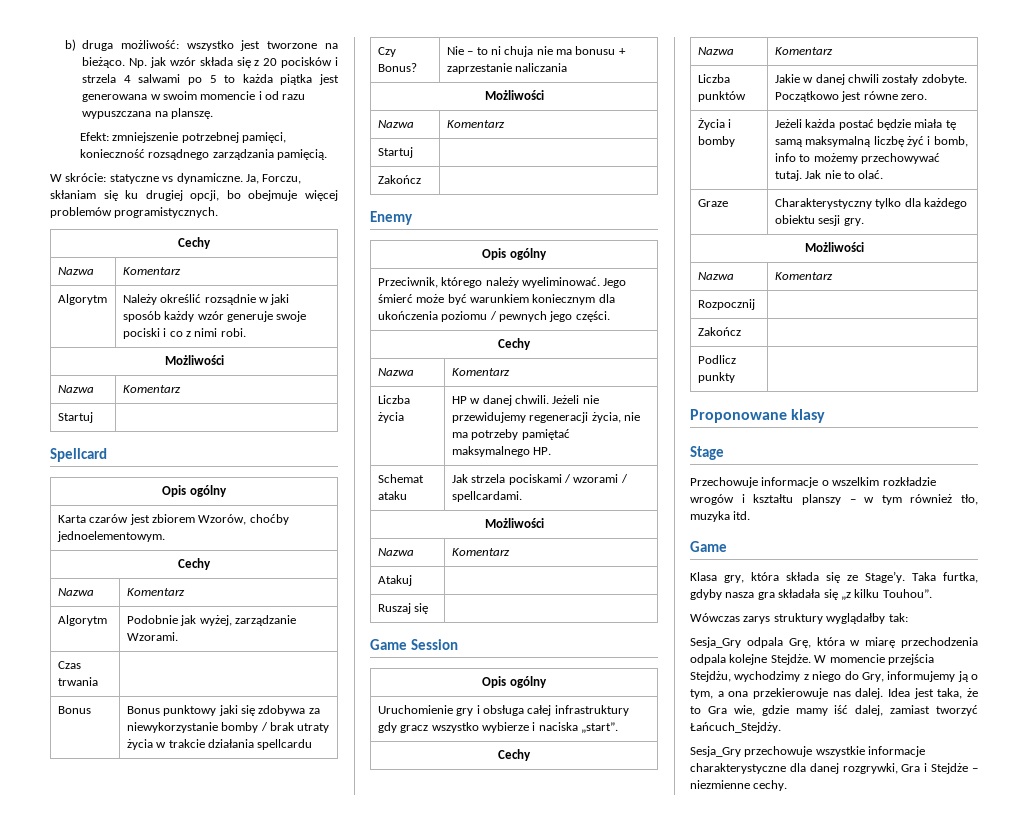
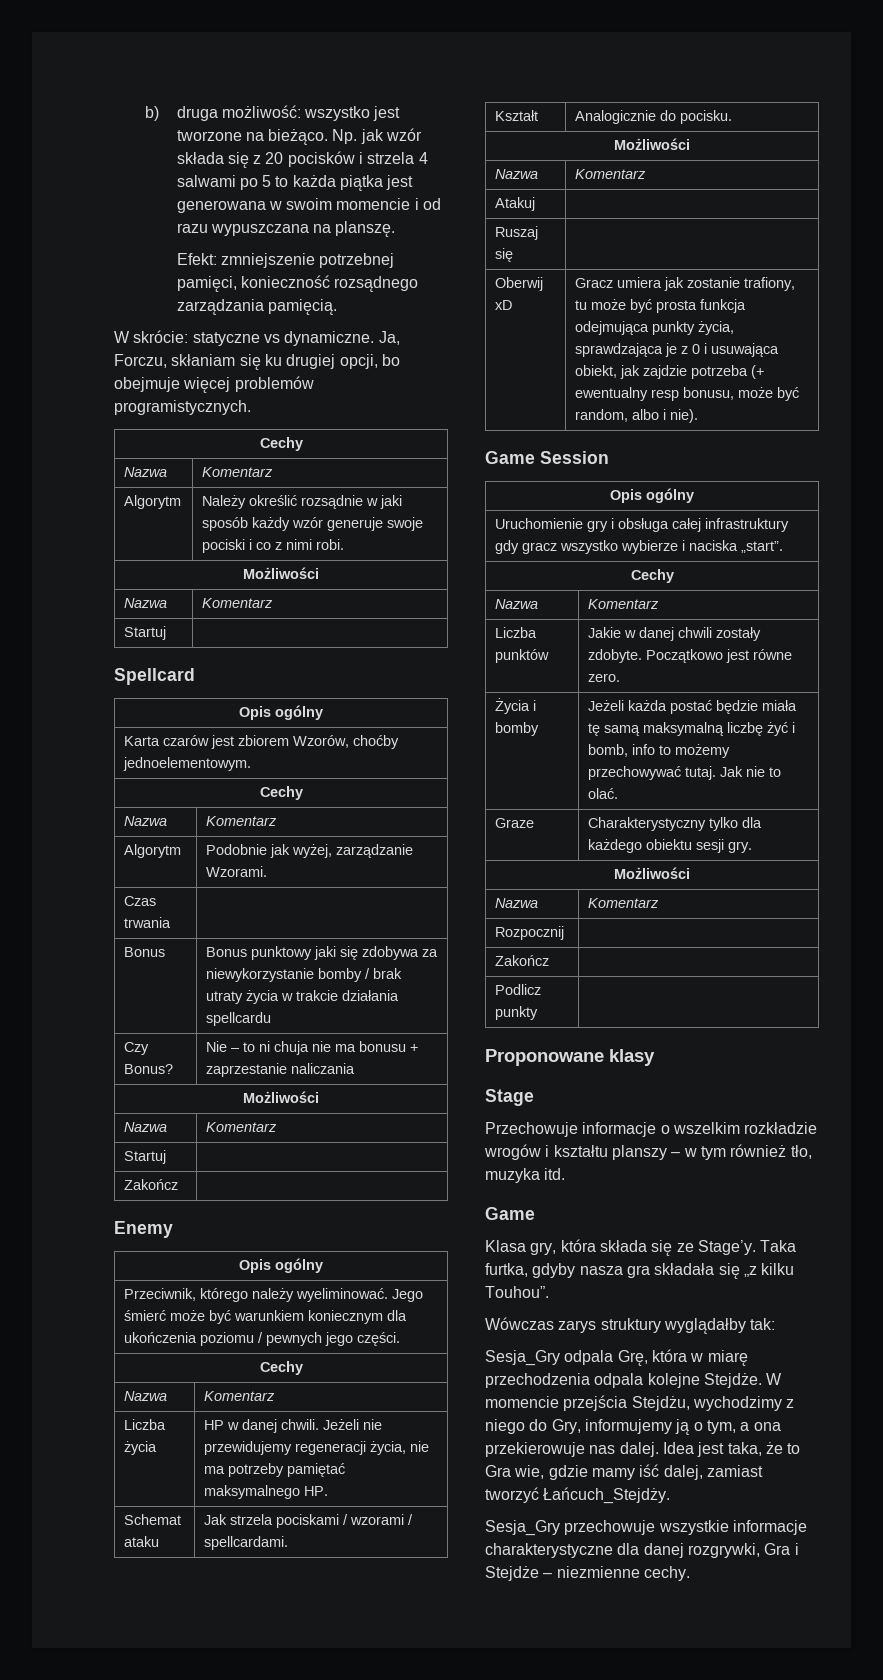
(522, 496) none -> [495,110,539,121] [575,110,733,124] // Kształt | Analogicznie do pocisku.
(429, 608) none -> [495,277,544,291] [495,300,513,310] [575,277,796,291] [575,299,747,313] [575,321,735,335] [575,343,780,357] [575,365,765,379] [575,387,800,401] [575,409,699,423] // Oberwij xD | Gracz umiera jak zostanie trafiony, tu może być prosta funkcja odejmująca punkty życia, sprawdzająca je z 0 i usuwająca obiekt, jak zajdzie potrzeba (+ ewentualny resp bonusu, może być random, albo i nie).

